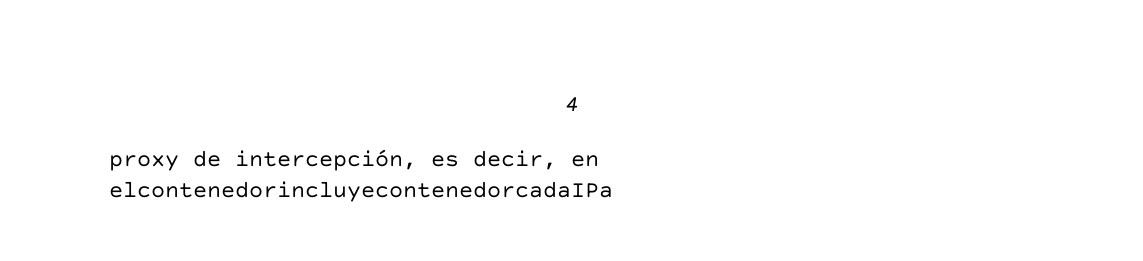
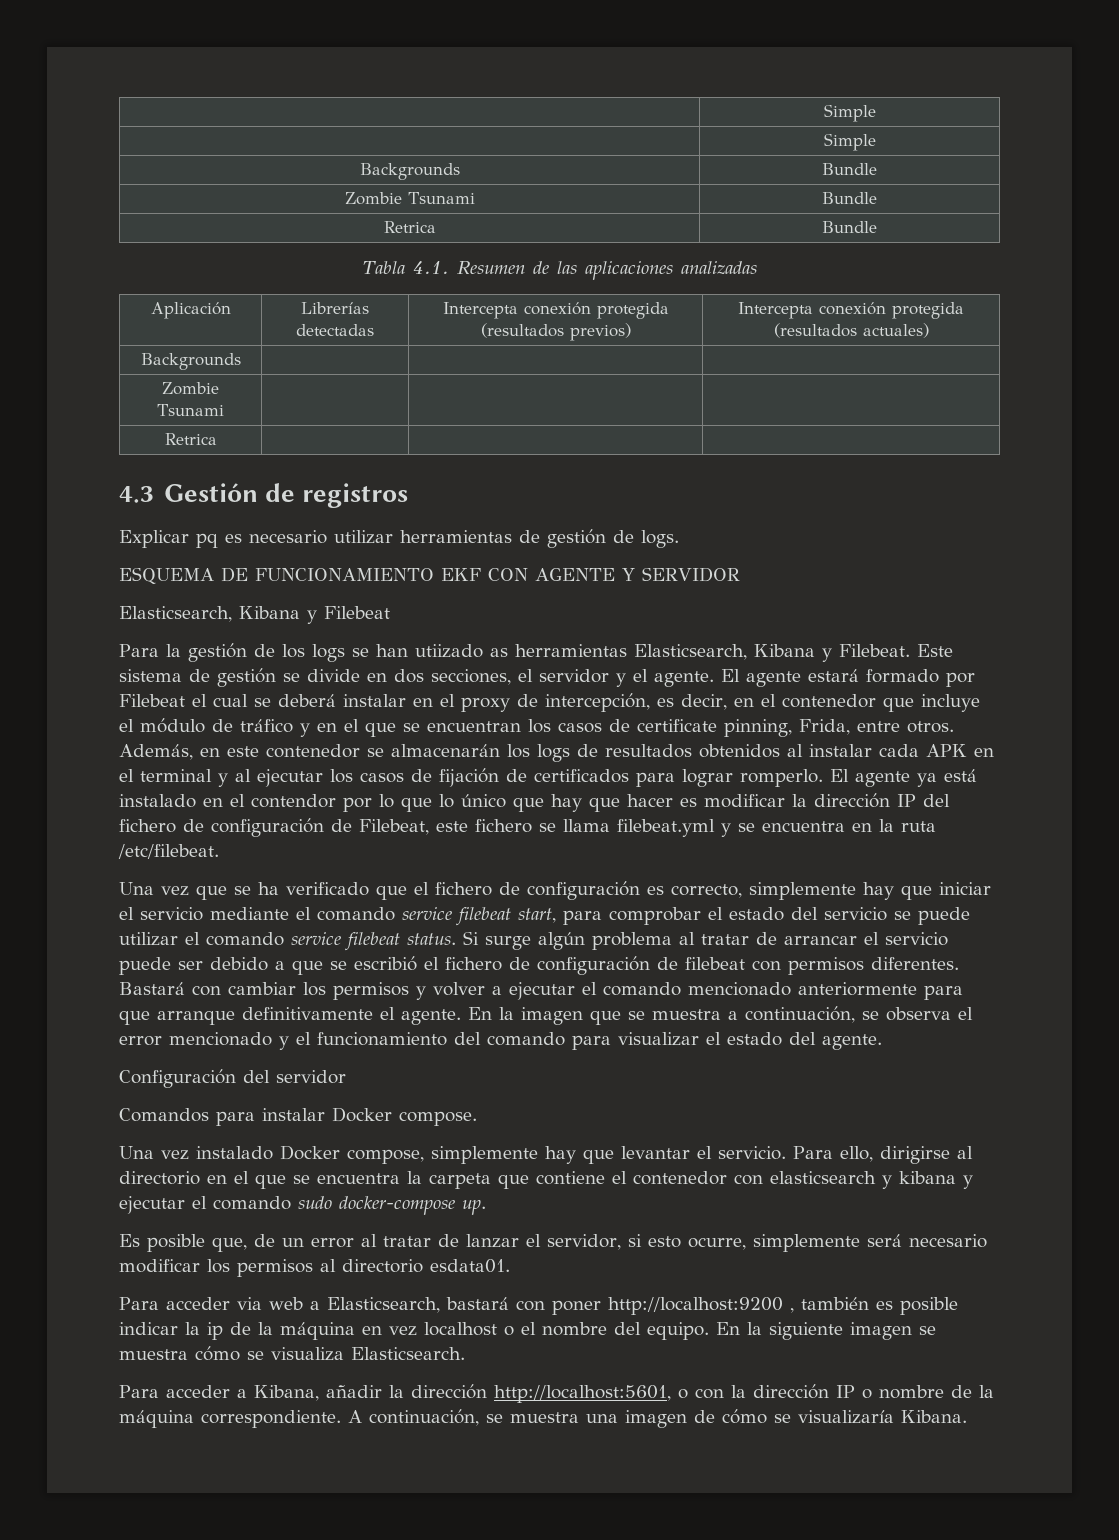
[564,97,579,112] 4 // -> [823,104,876,122] [823,133,876,151] [359,163,460,180] [822,163,877,175] [344,192,475,205] [822,192,877,204] [383,221,436,233] [822,221,877,233] [362,261,757,280] [150,302,231,319] [301,302,369,314] [296,324,374,336] [442,302,669,319] [480,323,631,341] [738,302,964,319] [773,323,929,338] [140,353,241,370] [162,382,219,395] [157,404,225,416] [164,433,217,445] [119,483,409,508] [119,529,679,548] [119,567,740,585] [119,606,390,624] [119,643,953,662] [119,668,975,687] [119,694,455,707] | Simple // | Simple // Backgrounds | Bundle // Zombie Tsunami | Bundle // Retrica | Bundle // Tabla 4.1. Resumen de las aplicaciones analizadas // Aplicación | Librerías detectadas | Intercepta conexión protegida (resultados previos) | Intercepta conexión protegida (resultados actuales) // Backgrounds | | | // Zombie Tsunami | | | // Retrica | | | // 4.3 Gestión de registros // Explicar pq es necesario utilizar herramientas de gestión de logs. // ESQUEMA DE FUNCIONAMIENTO EKF CON AGENTE Y SERVIDOR // Elasticsearch, Kibana y Filebeat // Para la gestión de los logs se han utiizado as herramientas Elasticsearch, Kibana y Filebeat. Este sistema de gestión se divide en dos secciones, el servidor y el agente. El agente estará formado por Filebeat el cual se deberá instalar en el
[109,181,613,202] elcontenedorincluyecontenedorcadaIPa -> [760,694,980,712] [119,718,954,737] [119,744,994,762] [119,768,977,787] [119,793,950,812] [119,818,936,837] [118,844,219,859] [119,881,991,900] [119,907,970,926] [119,931,948,951] [119,956,959,975] [119,982,963,1000] [119,1006,973,1025] [119,1032,882,1050] [119,1069,346,1088] [119,1107,477,1126] [119,1145,973,1164] [119,1171,973,1189] [119,1196,486,1215] [119,1234,987,1252] [119,1259,510,1277] [119,1297,958,1315] [119,1322,936,1340] [119,1346,465,1361] [119,1384,994,1403] [119,1409,967,1428] el contenedor que incluye el módulo de tráfico y en el que se encuentran los casos de certificate pinning, Frida, entre otros. Además, en este contenedor se almacenarán los logs de resultados obtenidos al instalar cada APK en el terminal y al ejecutar los casos de fijación de certificados para lograr romperlo. El agente ya está instalado en el contendor por lo que lo único que hay que hacer es modificar la dirección IP del fichero de configuración de Filebeat, este fichero se llama filebeat.yml y se encuentra en la ruta /etc/filebeat. // Una vez que se ha verificado que el fichero de configuración es correcto, simplemente hay que iniciar el servicio mediante el comando service filebeat start, para comprobar el estado del servicio se puede utilizar el comando service filebeat status. Si surge algún problema al tratar de arrancar el servicio puede ser debido a que se escribió el fichero de configuración de filebeat con permisos diferentes. Bastará con cambiar los permisos y volver a ejecutar el comando mencionado anteriormente para que arranque definitivamente el agente. En la imagen que se muestra a continuación, se observa el error mencionado y el funcionamiento del comando para visualizar el estado del agente. // Configuración del servidor // Comandos para instalar Docker compose. // Una vez instalado Docker compose, simplemente hay que levantar el servicio. Para ello, dirigirse al directorio en el que se encuentra la carpeta que contiene el contenedor con elasticsearch y kibana y ejecutar el comando sudo docker-compose up. // Es posible que, de un error al tratar de lanzar el servidor, si esto ocurre, simplemente será necesario modificar los permisos al directorio esdata01. // Para acceder via web a Elasticsearch, bastará con poner http://localhost:9200 , también es posible indicar la ip de la máquina en vez localhost o el nombre del equipo. En la siguiente imagen se muestra cómo se visualiza Elasticsearch. // Para acceder a Kibana, añadir la dirección http://localhost:5601, o con la dirección IP o nombre de la máquina correspondiente. A continuación, se muestra una imagen de cómo se visualizaría Kibana.

